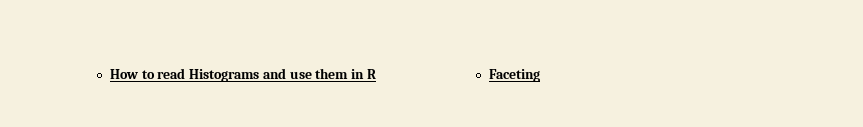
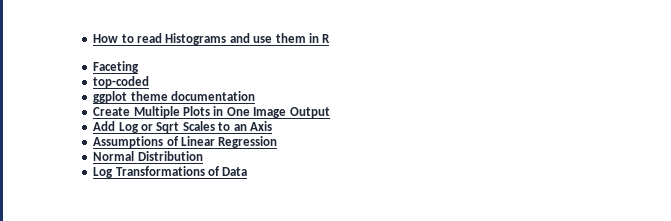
(540, 75) none -> [93,76,150,88] [93,91,256,103] [93,106,330,118] [93,121,272,133] [93,136,278,148] [93,151,203,161] [93,166,248,178] // top-coded // ggplot theme documentation // Create Multiple Plots in One Image Output // Add Log or Sqrt Scales to an Axis // Assumptions of Linear Regression // Normal Distribution // Log Transformations of Data

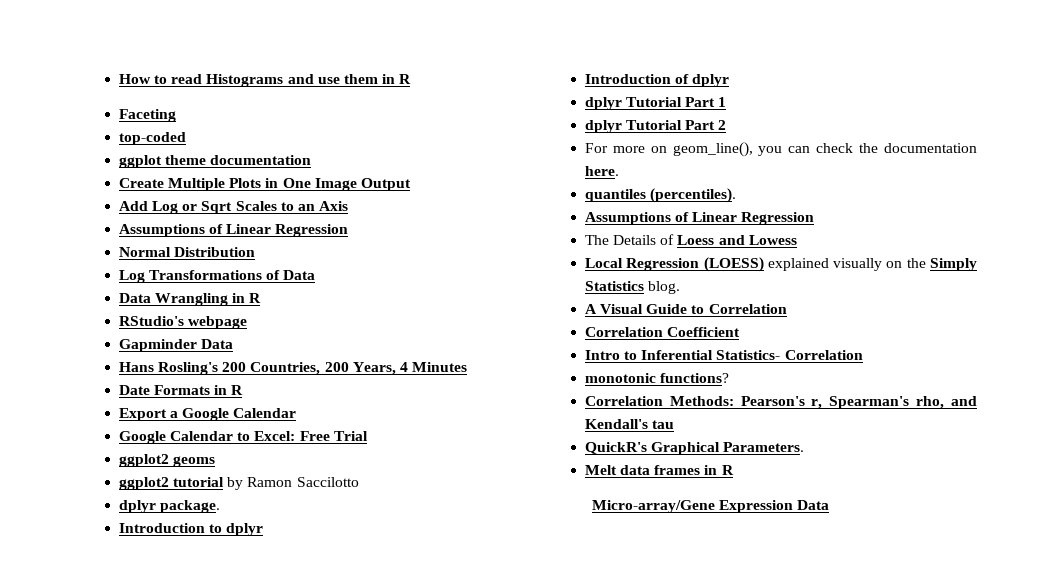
(248, 171) none -> [118,293,262,306] [118,316,248,329] [118,339,234,352] [118,362,468,375] [118,385,244,395] [118,408,297,421] [118,431,368,444] [118,454,216,467] [118,477,359,490] [118,500,221,513] [118,523,264,536] [584,74,730,87] [584,97,727,110] [584,120,727,133] [584,142,977,157] [584,166,619,176] [584,188,737,203] [584,212,815,225] [584,234,797,245] [584,257,977,272] [584,281,681,294] [584,304,787,314] [584,327,741,337] [584,350,863,360] [584,373,730,383] [584,396,977,409] [584,419,675,429] [584,442,805,455] [584,465,734,475] [591,500,830,513] // Data Wrangling in R // RStudio's webpage // Gapminder Data // Hans Rosling's 200 Countries, 200 Years, 4 Minutes // Date Formats in R // Export a Google Calendar // Google Calendar to Excel: Free Trial // ggplot2 geoms // ggplot2 tutorial by Ramon Saccilotto // dplyr package. // Introduction to dplyr // Introduction of dplyr // dplyr Tutorial Part 1 // dplyr Tutorial Part 2 // For more on geom_line(), you can check the documentation here. // quantiles (percentiles). // Assumptions of Linear Regression // The Details of Loess and Lowess // Local Regression (LOESS) explained visually on the Simply Statistics blog. // A Visual Guide to Correlation // Correlation Coefficient // Intro to Inferential Statistics- Correlation // monotonic functions? // Correlation Methods: Pearson's r, Spearman's rho, and Kendall's tau // QuickR's Graphical Parameters. // Melt data frames in R // Micro-array/Gene Expression Data

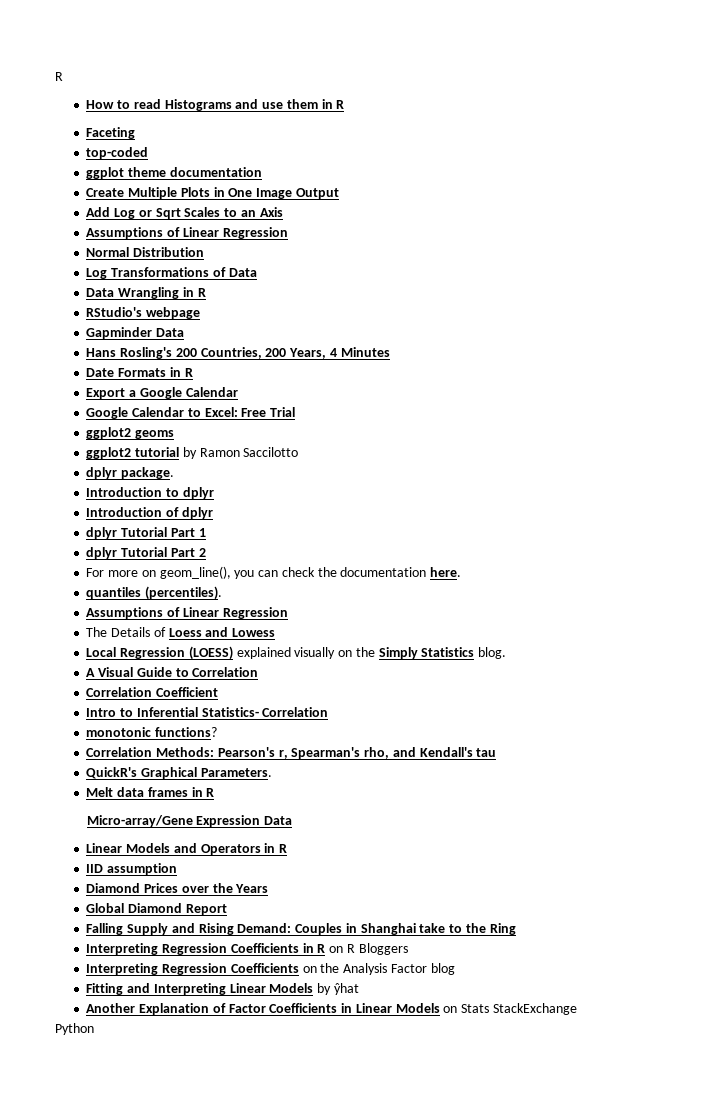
(118, 79) none -> [55,72,63,81] R //
(830, 505) none -> [86,843,288,855] [86,863,178,875] [86,883,269,893] [86,903,227,915] [86,923,516,935] [86,943,408,955] [86,963,455,975] [86,983,359,995] [86,1003,578,1015] [55,1023,94,1035] // Linear Models and Operators in R // IID assumption // Diamond Prices over the Years // Global Diamond Report // Falling Supply and Rising Demand: Couples in Shanghai take to the Ring // Interpreting Regression Coefficients in R on R Bloggers // Interpreting Regression Coefficients on the Analysis Factor blog // Fitting and Interpreting Linear Models by ŷhat // Another Explanation of Factor Coefficients in Linear Models on Stats StackExchange // Python

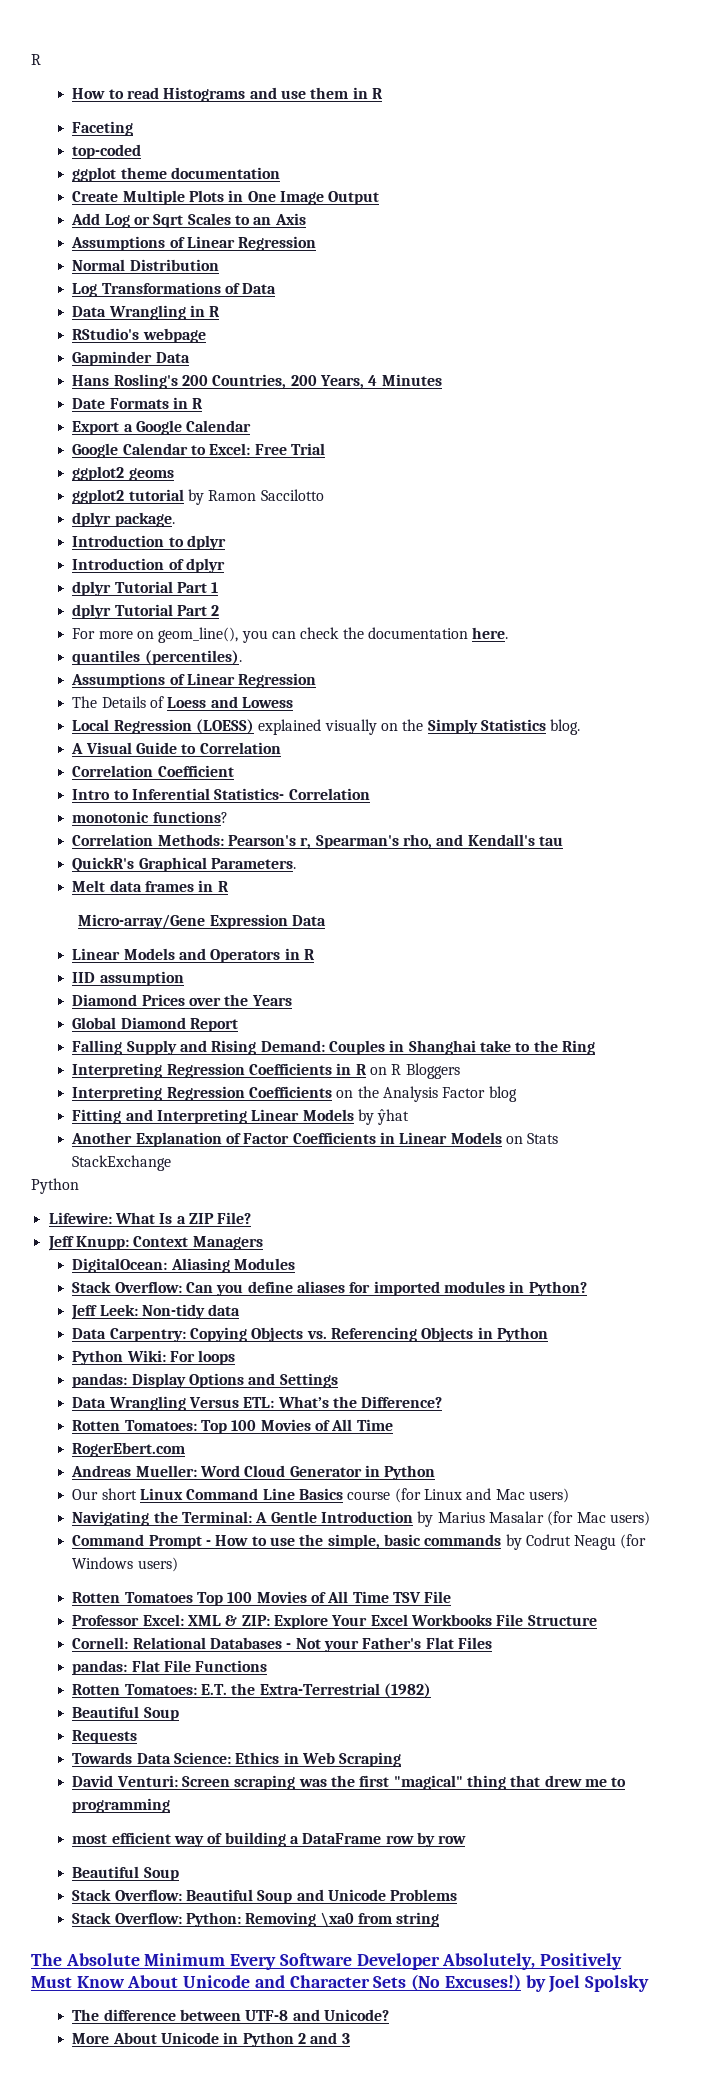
(94, 1029) none -> [48,1212,252,1224] [47,1236,263,1251] [72,1258,295,1273] [72,1281,587,1296] [71,1304,241,1320] [72,1327,548,1342] [72,1350,236,1365] [72,1373,338,1388] [72,1396,443,1411] [72,1419,393,1434] [72,1442,186,1457] [71,1465,436,1480] [72,1488,569,1503] [72,1511,650,1527] [72,1534,647,1550] [72,1557,178,1572] [72,1591,452,1606] [72,1614,597,1629] [72,1637,492,1652] [72,1660,268,1675] [72,1683,431,1698] [72,1706,179,1721] [72,1730,138,1744] [72,1752,402,1767] [72,1775,627,1790] [72,1798,171,1813] [72,1832,467,1847] [72,1866,179,1881] [72,1889,458,1904] [72,1912,440,1927] [31,1953,623,1970] [31,1974,649,1993] [72,2009,389,2021] [72,2032,350,2047] // Lifewire: What Is a ZIP File? // Jeff Knupp: Context Managers // DigitalOcean: Aliasing Modules // Stack Overflow: Can you define aliases for imported modules in Python? // Jeff Leek: Non-tidy data // Data Carpentry: Copying Objects vs. Referencing Objects in Python // Python Wiki: For loops // pandas: Display Options and Settings // Data Wrangling Versus ETL: What’s the Difference? // Rotten Tomatoes: Top 100 Movies of All Time // RogerEbert.com // Andreas Mueller: Word Cloud Generator in Python // Our short Linux Command Line Basics course (for Linux and Mac users) // Navigating the Terminal: A Gentle Introduction by Marius Masalar (for Mac users) // Command Prompt - How to use the simple, basic commands by Codrut Neagu (for Windows users) // Rotten Tomatoes Top 100 Movies of All Time TSV File // Professor Excel: XML & ZIP: Explore Your Excel Workbooks File Structure // Cornell: Relational Databases - Not your Father's Flat Files // pandas: Flat File Functions // Rotten Tomatoes: E.T. the Extra-Terrestrial (1982) // Beautiful Soup // Requests // Towards Data Science: Ethics in Web Scraping // David Venturi: Screen scraping was the first "magical" thing that drew me to programming // most efficient way of building a DataFrame row by row // Beautiful Soup // Stack Overflow: Beautiful Soup and Unicode Problems // Stack Overflow: Python: Removing \xa0 from string // The Absolute Minimum Every Software Developer Absolutely, Positively Must Know About Unicode and Character Sets (No Excuses!) by Joel Spolsky // The difference between UTF-8 and Unicode? // More About Unicode in Python 2 and 3

